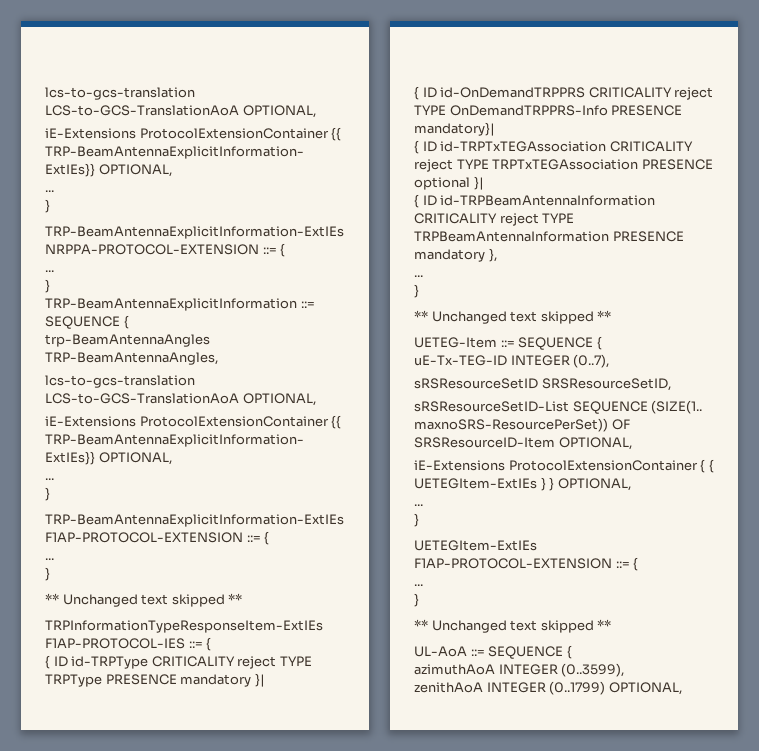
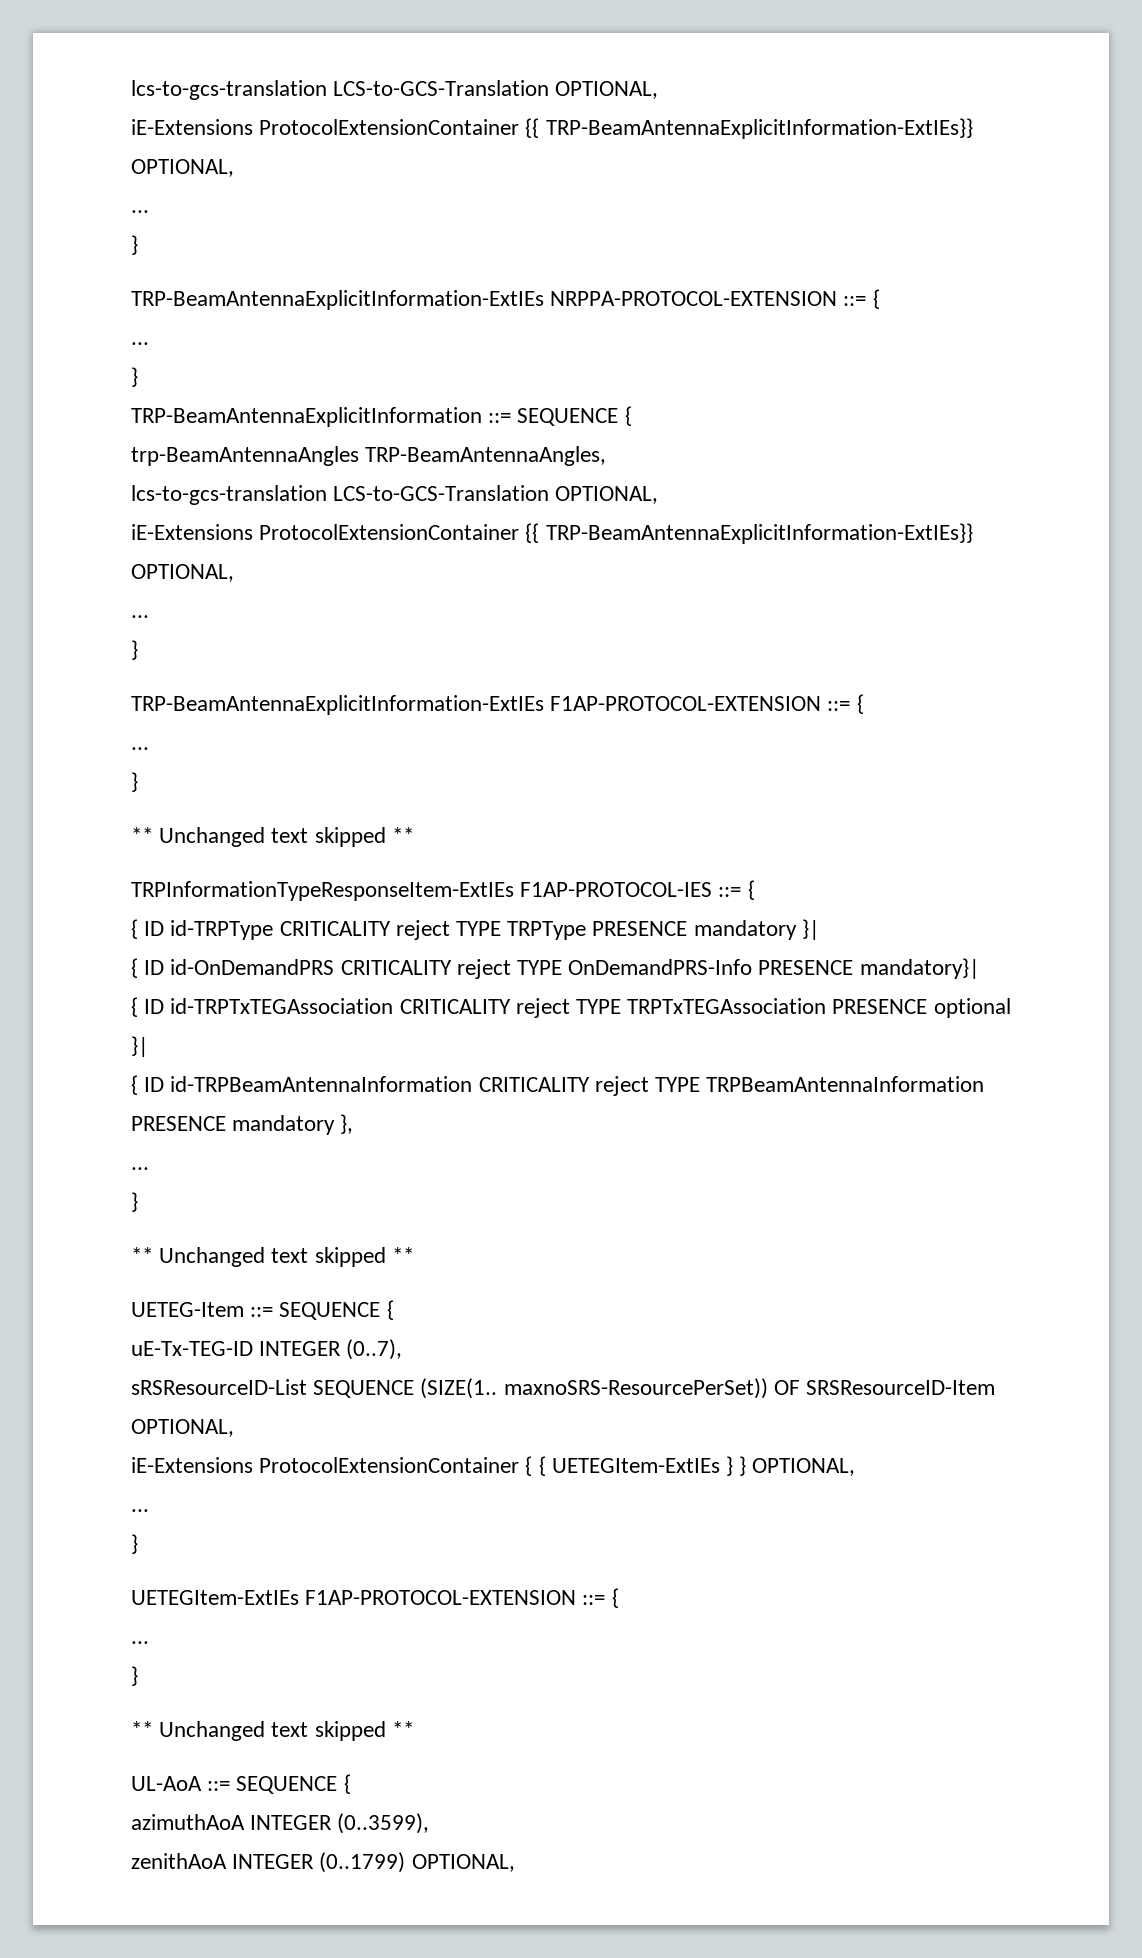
[45,87,195,100] [45,105,239,116] lcs-to-gcs-translation LCS-to-GCS-TranslationAoA -> [131,80,550,100] lcs-to-gcs-translation LCS-to-GCS-Translation
[45,393,239,404] LCS-to-GCS-TranslationAoA -> [333,485,550,501] LCS-to-GCS-Translation
[440,87,714,100] [414,105,608,116] id-OnDemandTRPPRS CRITICALITY reject TYPE OnDemandTRPPRS-Info -> [170,959,753,979] id-OnDemandPRS CRITICALITY reject TYPE OnDemandPRS-Info
[414,378,671,391] [414,401,569,412] sRSResourceSetID SRSResourceSetID, // sRSResourceSetID-List -> [131,1379,307,1395] sRSResourceID-List

